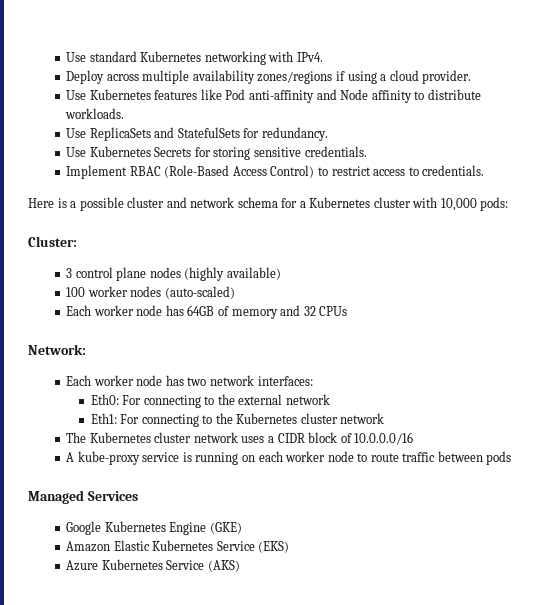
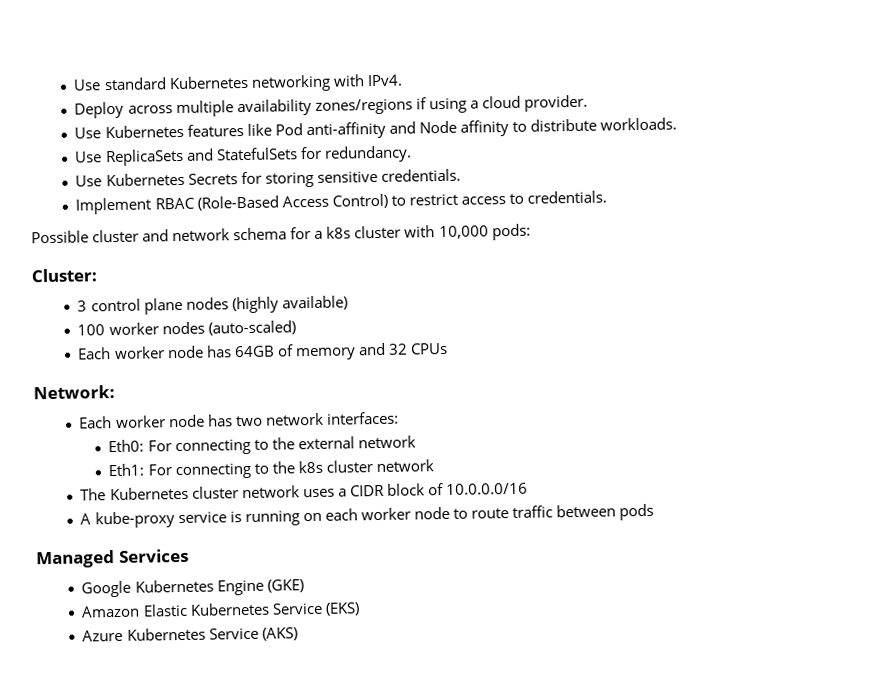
[28,197,124,211] Here is a possible -> [31,230,89,244] Possible
[309,197,371,208] Kubernetes -> [326,226,352,239] k8s
[236,413,298,424] Kubernetes -> [297,460,323,474] k8s

